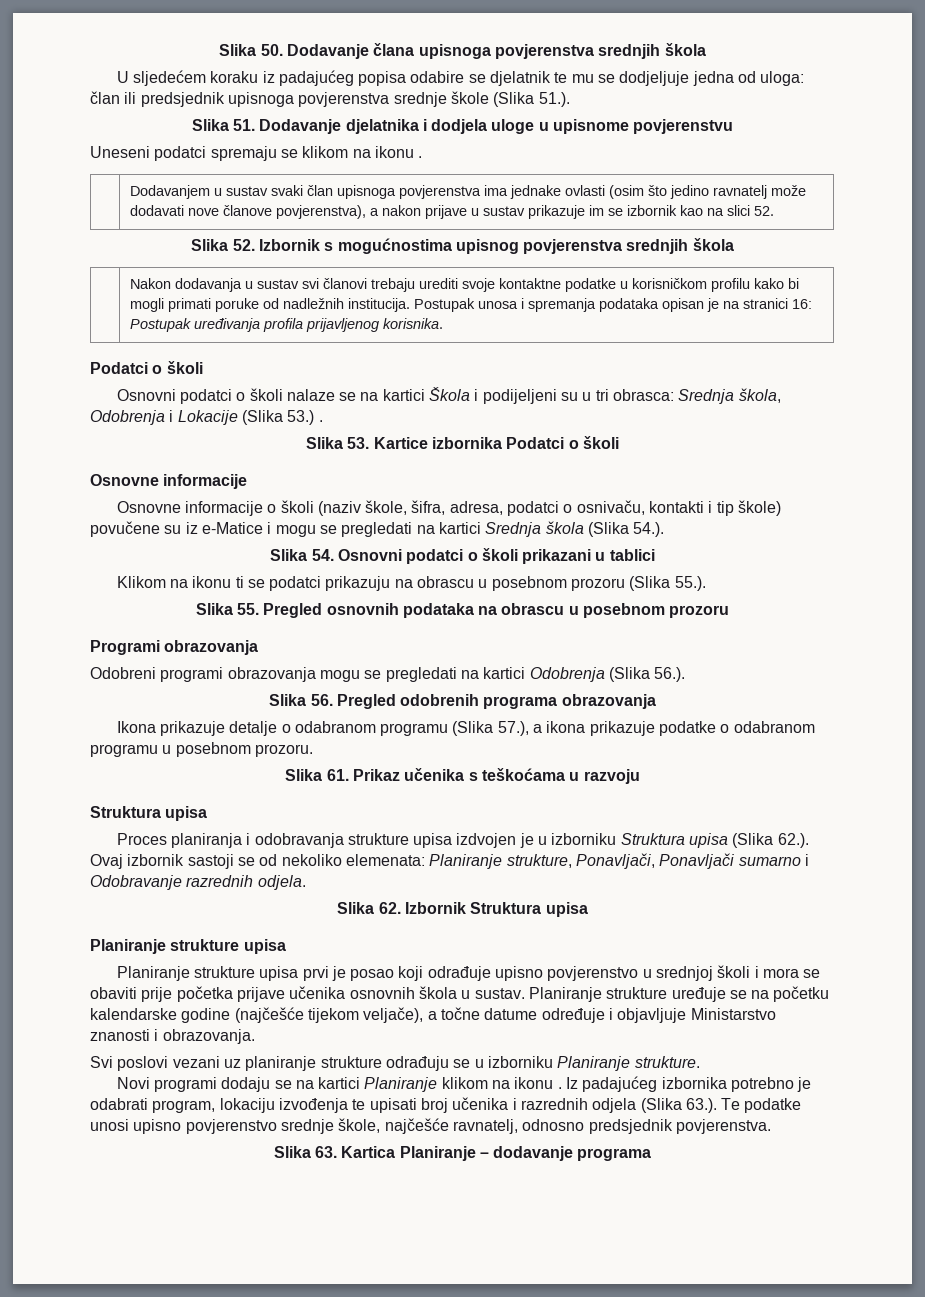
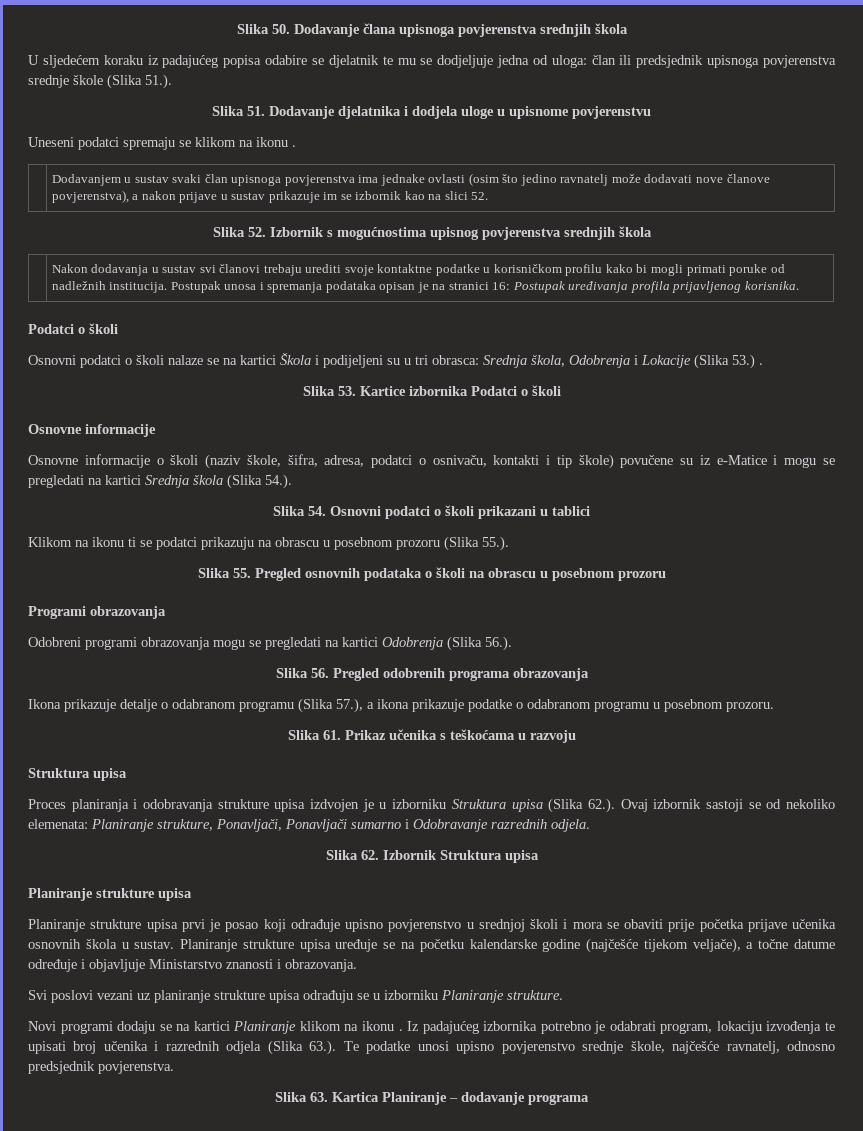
(474, 610) none -> [424,567,465,578] o školi
(668, 993) none -> [299,939,331,952] upisa
(382, 1062) none -> [269,990,300,1003] upisa

